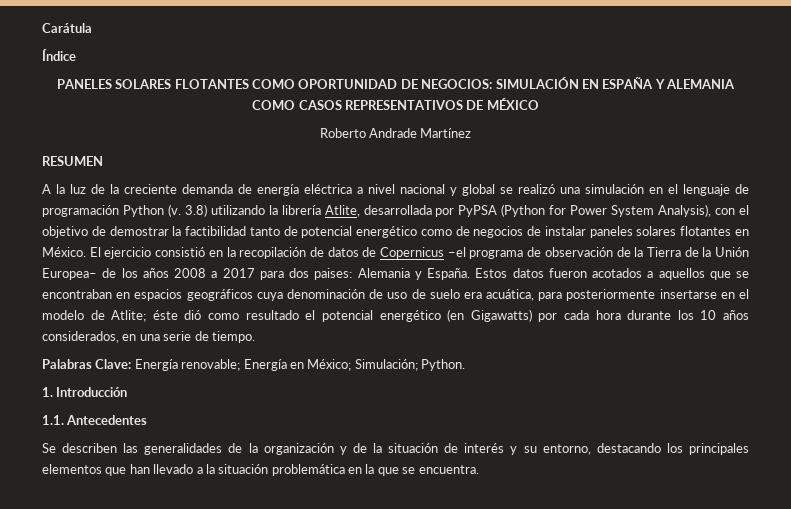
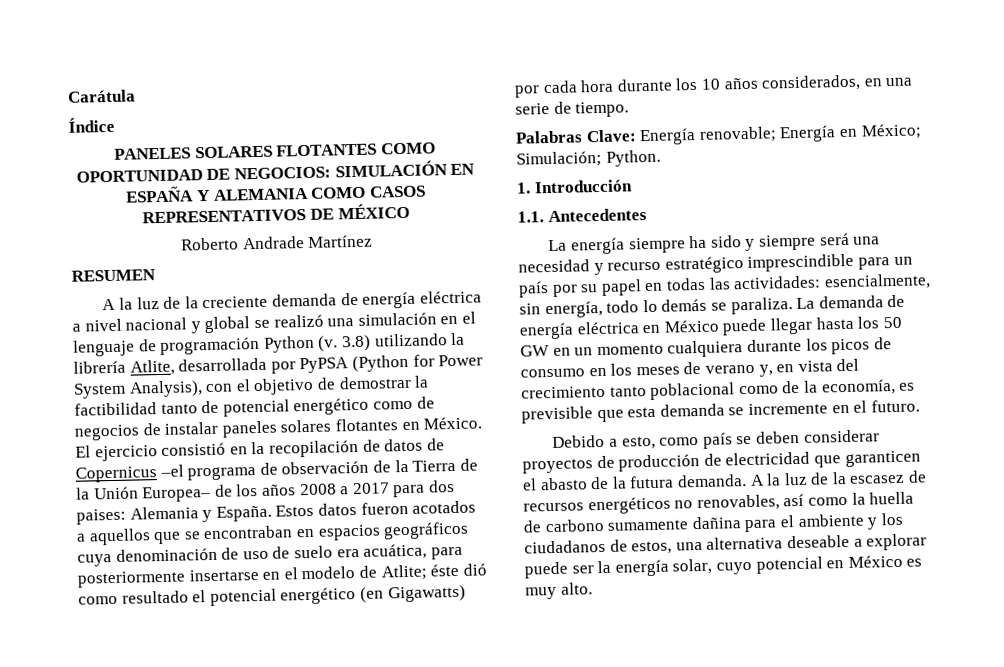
[42,443,749,455] [42,464,479,476] Se describen las generalidades de la organización y de la situación de interés y su entorno, destacando los principales elementos que han llevado a la situación problemática en la que se encuentra. -> [548,232,881,255] [518,253,913,276] [518,273,931,298] [519,294,906,319] [519,316,902,340] [520,337,892,358] [520,358,860,378] [521,378,916,400] [521,399,920,424] [552,429,880,450] [522,450,921,474] [522,470,928,491] [523,491,915,515] [523,512,903,533] [524,533,928,555] [524,554,923,579] [525,582,593,600] La energía siempre ha sido y siempre será una necesidad y recurso estratégico imprescindible para un país por su papel en todas las actividades: esencialmente, sin energía, todo lo demás se paraliza. La demanda de energía eléctrica en México puede llegar hasta los 50 GW en un momento cualquiera durante los picos de consumo en los meses de verano y, en vista del crecimiento tanto poblacional como de la economía, es previsible que esta demanda se incremente en el futuro. // Debido a esto, como país se deben considerar proyectos de producción de electricidad que garanticen el abasto de la futura demanda. A la luz de la escasez de recursos energéticos no renovables, así como la huella de carbono sumamente dañina para el ambiente y los ciudadanos de estos, una alternativa deseable a explorar puede ser la energía solar, cuyo potencial en México es muy alto.

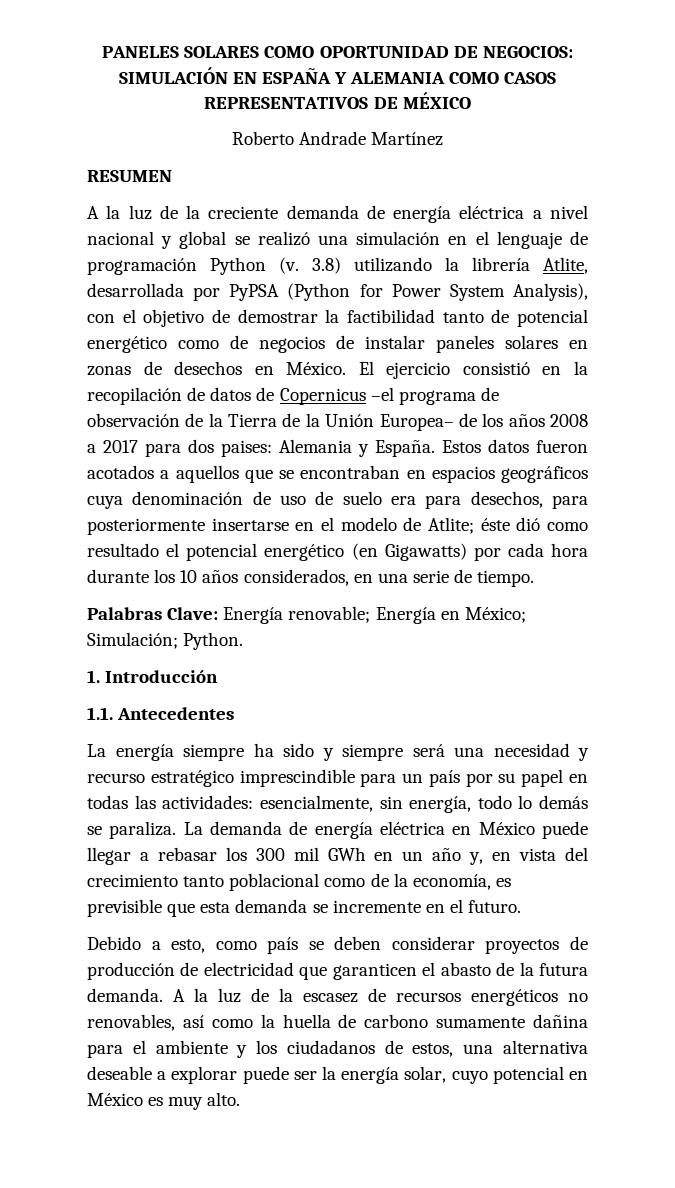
[67,89,136,103] [68,116,115,133] Carátula // Índice // -> (102, 52) none
[276,143,378,157] FLOTANTES -> (260, 52) none
[334,418,398,432] flotantes -> [569,340,588,349] [87,361,243,376] en zonas de desechos
[363,543,428,560] acuática, -> [425,491,543,509] para desechos,
[815,316,902,330] [520,337,892,358] [520,361,755,378] hasta los 50 GW en un momento cualquiera durante los picos de consumo en los meses de verano -> [139,847,462,861] a rebasar los 300 mil GWh en un año

